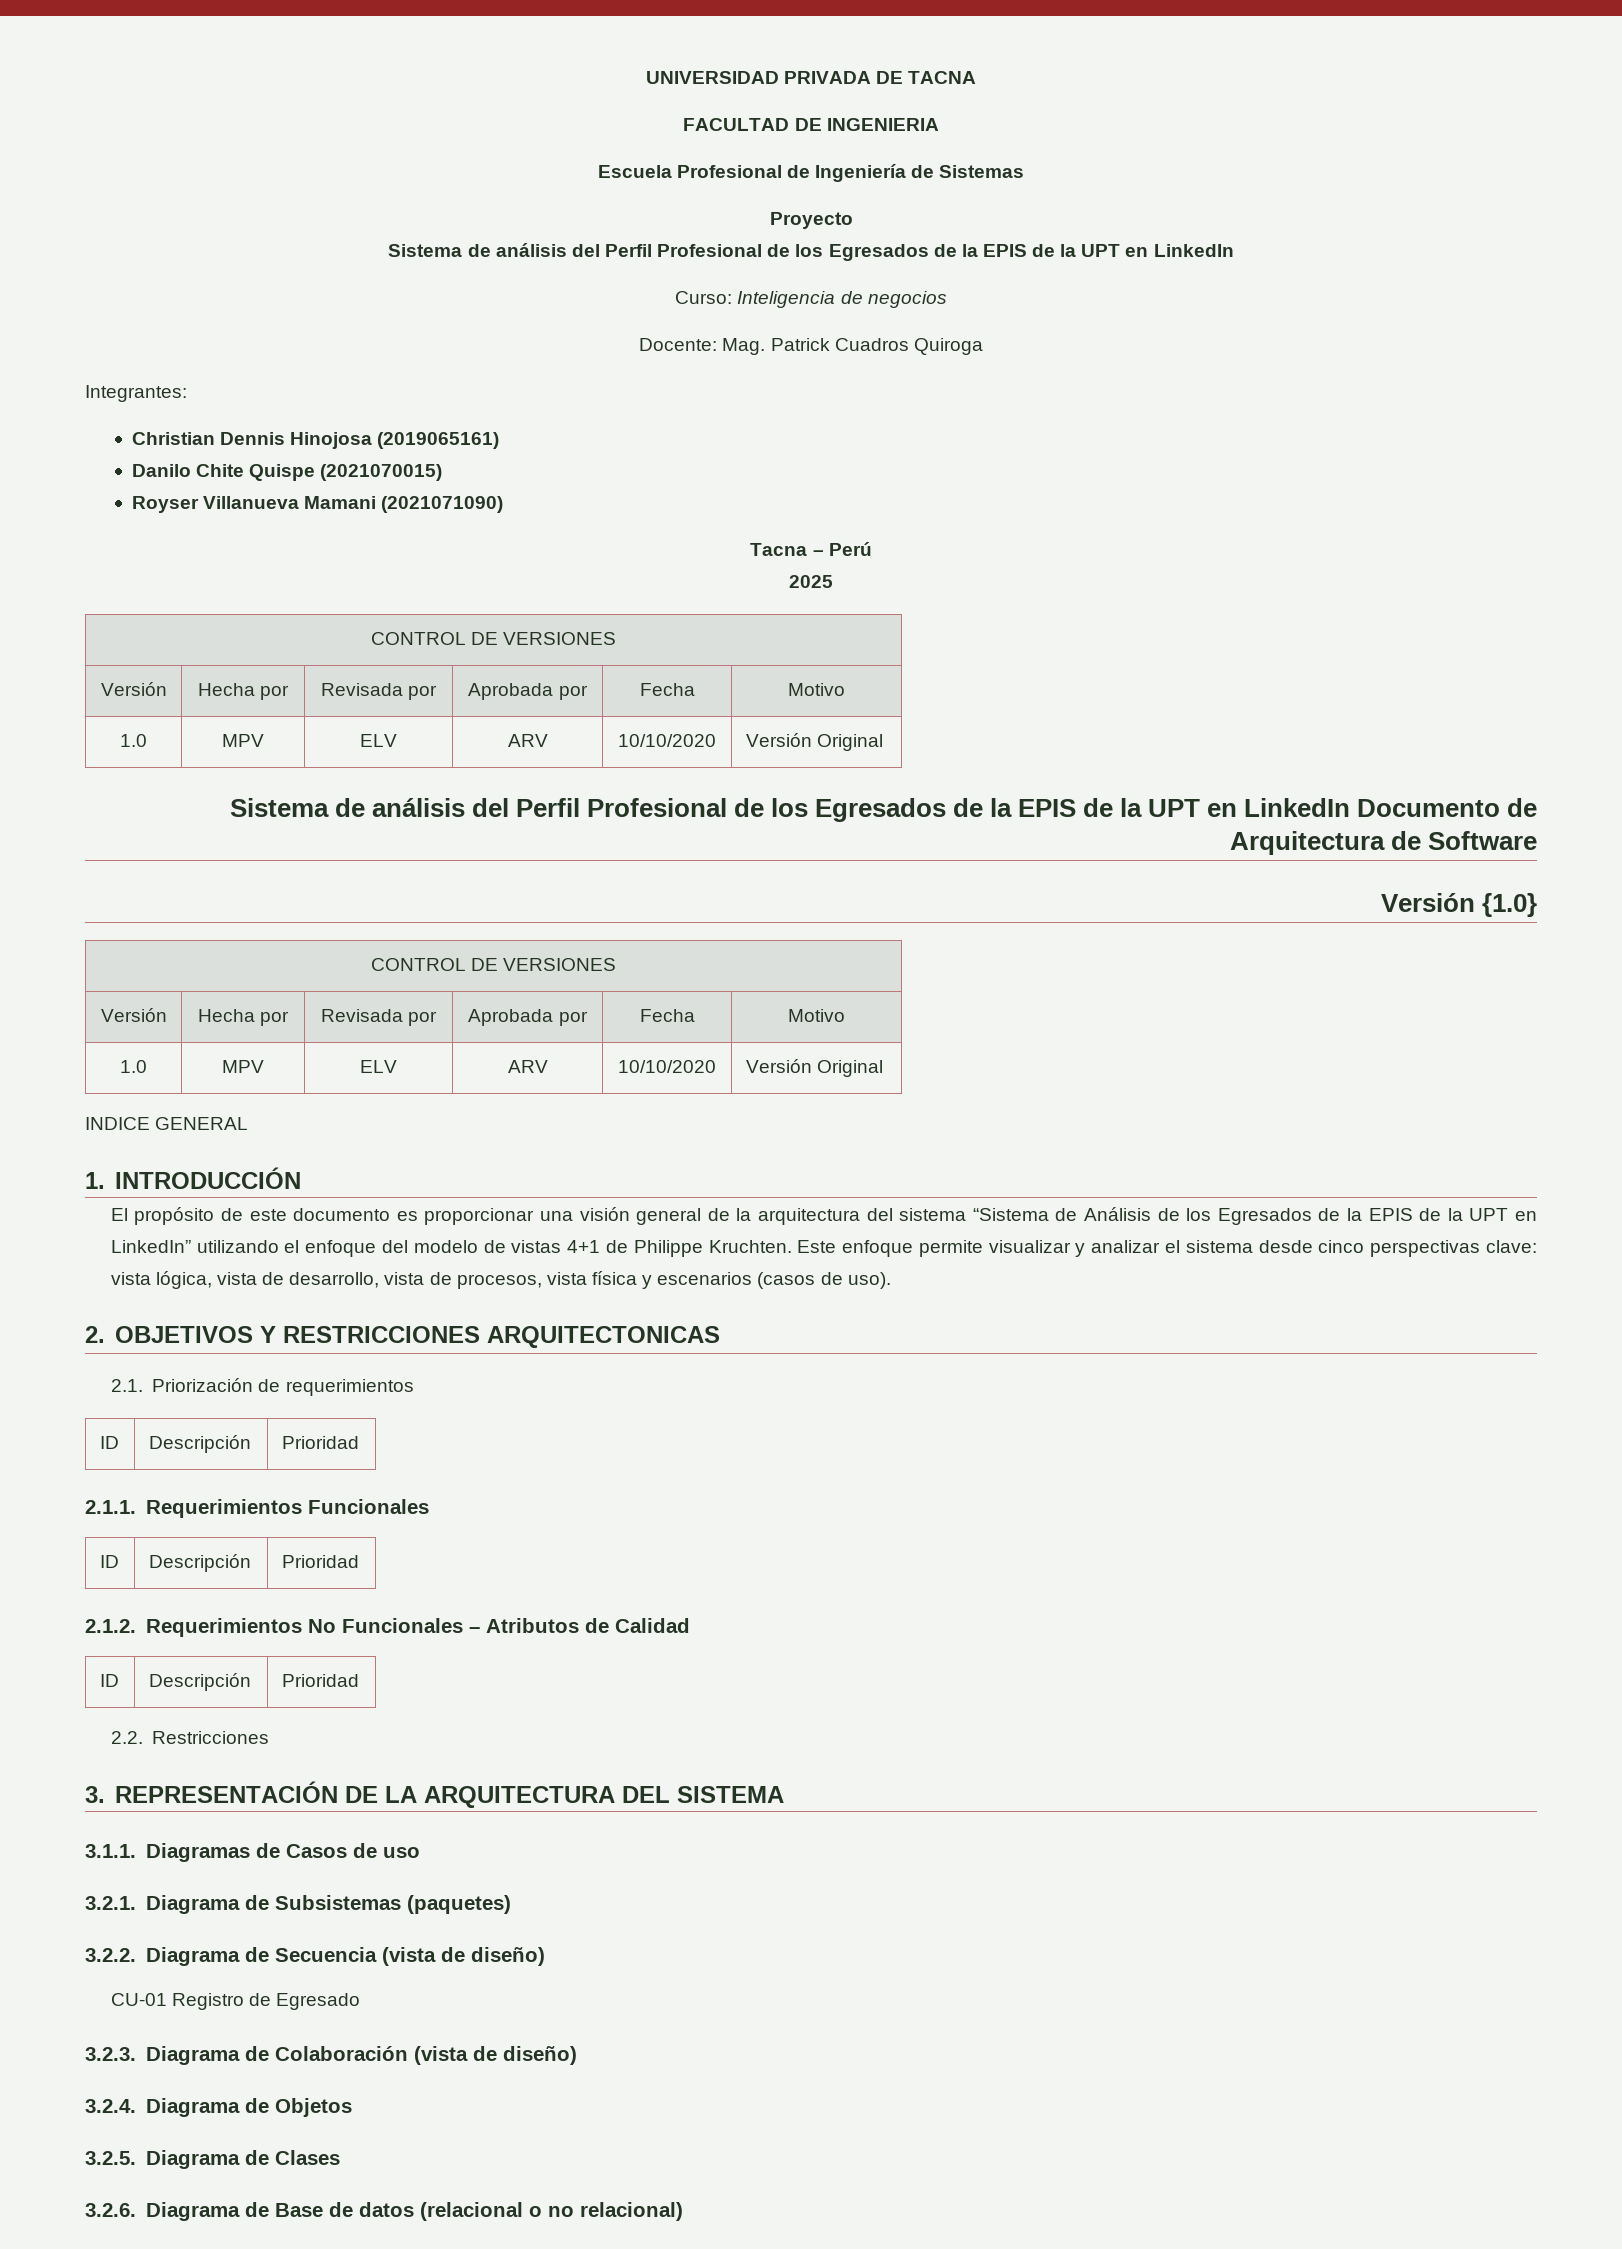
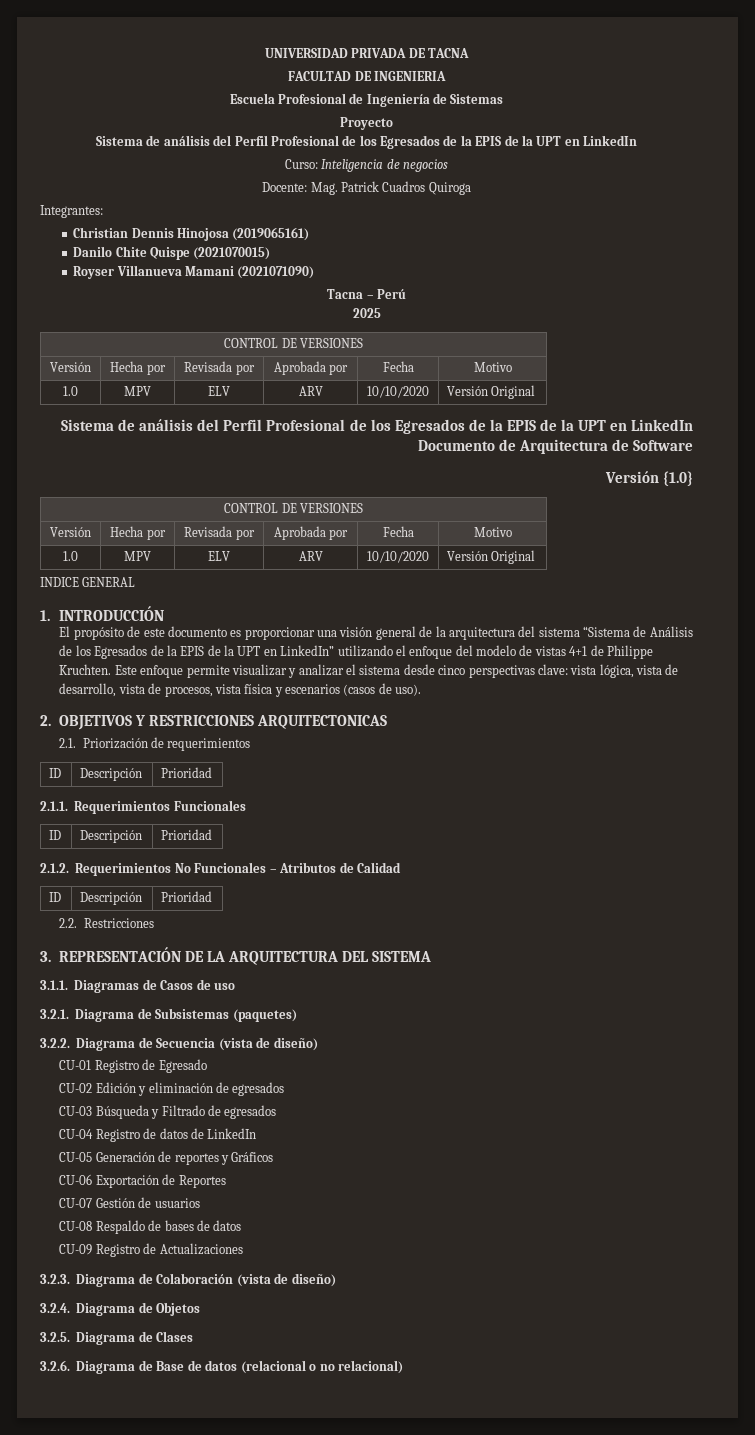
(361, 2001) none -> [59,1082,285,1096] [59,1105,277,1119] [59,1128,257,1142] [59,1151,274,1165] [59,1174,226,1188] [59,1197,200,1208] [59,1220,242,1234] [59,1243,243,1257] // CU-02 Edición y eliminación de egresados // CU-03 Búsqueda y Filtrado de egresados // CU-04 Registro de datos de LinkedIn // CU-05 Generación de reportes y Gráficos // CU-06 Exportación de Reportes // CU-07 Gestión de usuarios // CU-08 Respaldo de bases de datos // CU-09 Registro de Actualizaciones

